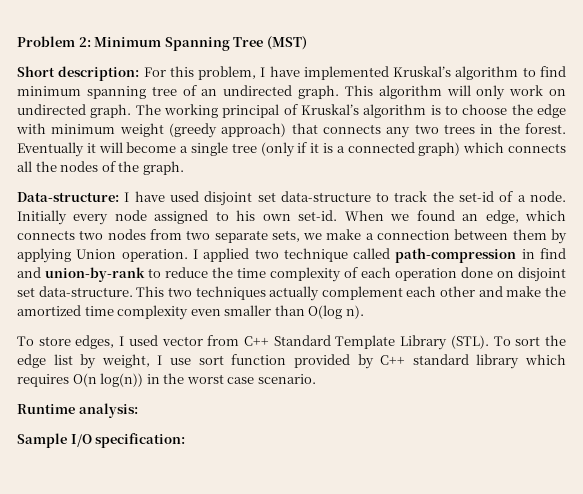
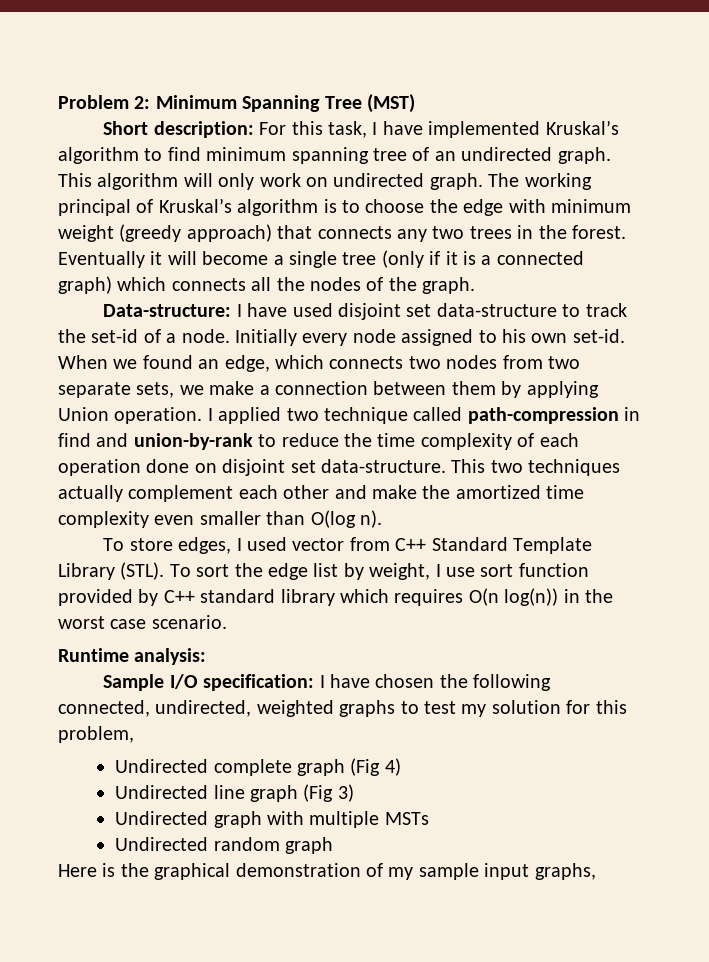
[198,66,257,80] problem, -> [328,121,368,138] task,
(186, 440) none -> [319,674,552,691] [58,700,627,717] [58,726,134,743] [115,758,401,776] [115,784,354,802] [115,811,429,828] [115,837,333,854] [58,863,596,880] I have chosen the following connected, undirected, weighted graphs to test my solution for this problem, // Undirected complete graph (Fig 4) // Undirected line graph (Fig 3) // Undirected graph with multiple MSTs // Undirected random graph // Here is the graphical demonstration of my sample input graphs,

